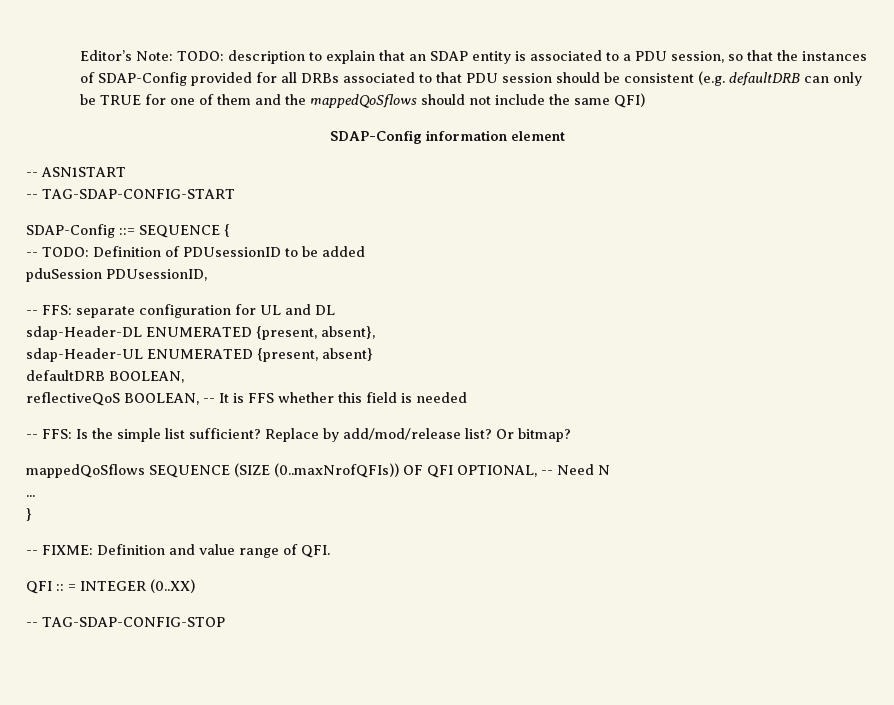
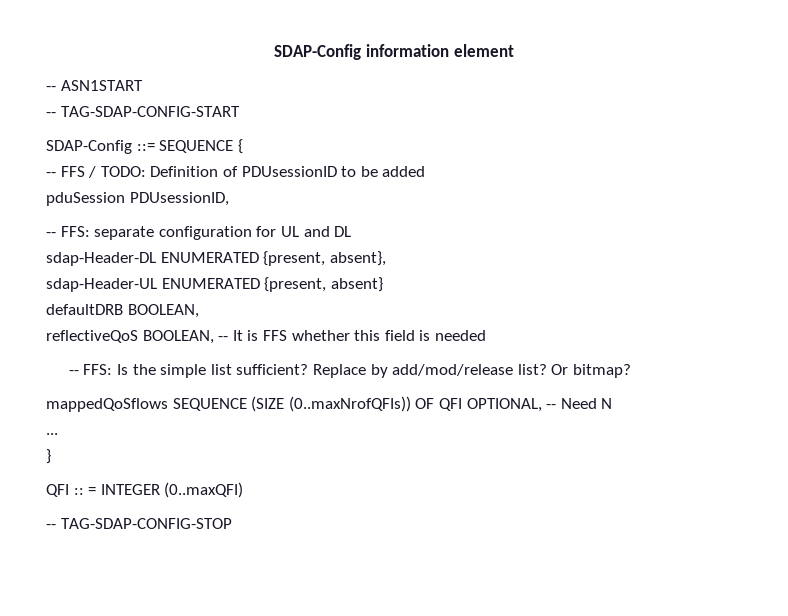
[80,50,868,64] [80,71,863,86] [80,93,646,108] Editor’s Note: TODO: description to explain that an SDAP entity is associated to a PDU session, so that the instances of SDAP-Config provided for all DRBs associated to that PDU session should be consistent (e.g. defaultDRB can only be TRUE for one of them and the mappedQoSflows should not include the same QFI) // -> (274, 52) none
(38, 254) none -> [60,166,97,178] FFS /
[26,544,330,558] // -- FIXME: Definition and value range of QFI. -> (51, 456) none
[150,579,195,593] (0..XX) -> [164,482,244,498] (0..maxQFI)

